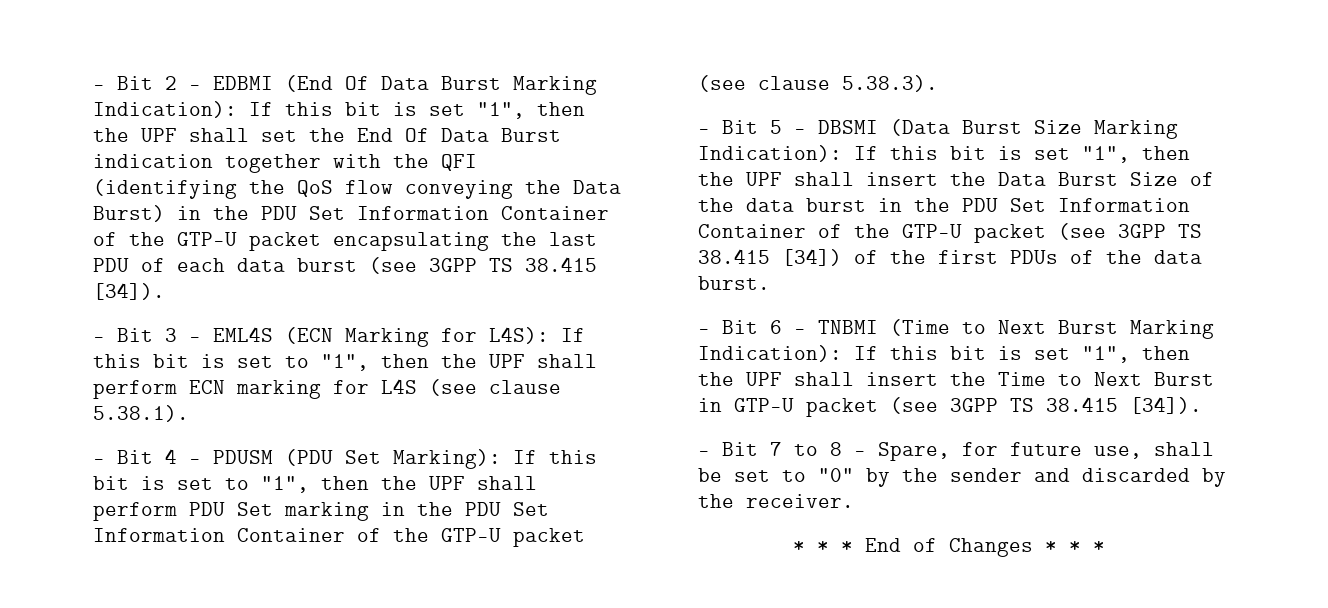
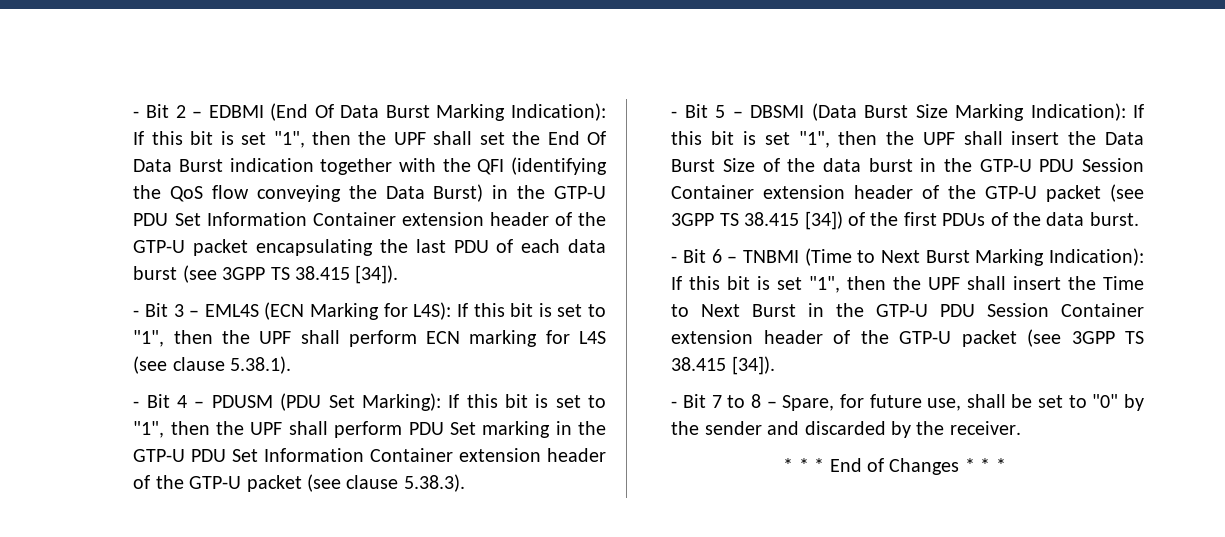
[260,206,609,220] PDU Set Information Container -> [553,186,606,199] [133,212,549,226] GTP-U PDU Set Information Container extension header
[464,502,549,516] [92,528,345,542] PDU Set Information Container -> [133,448,606,462] GTP-U PDU Set Information Container extension header
[961,198,1190,212] [697,224,806,238] PDU Set Information Container -> [979,158,1144,172] [671,185,914,199] GTP-U PDU Session Container extension header
(722, 405) none -> [836,303,1144,317] [671,330,889,344] the GTP-U PDU Session Container extension header of the

